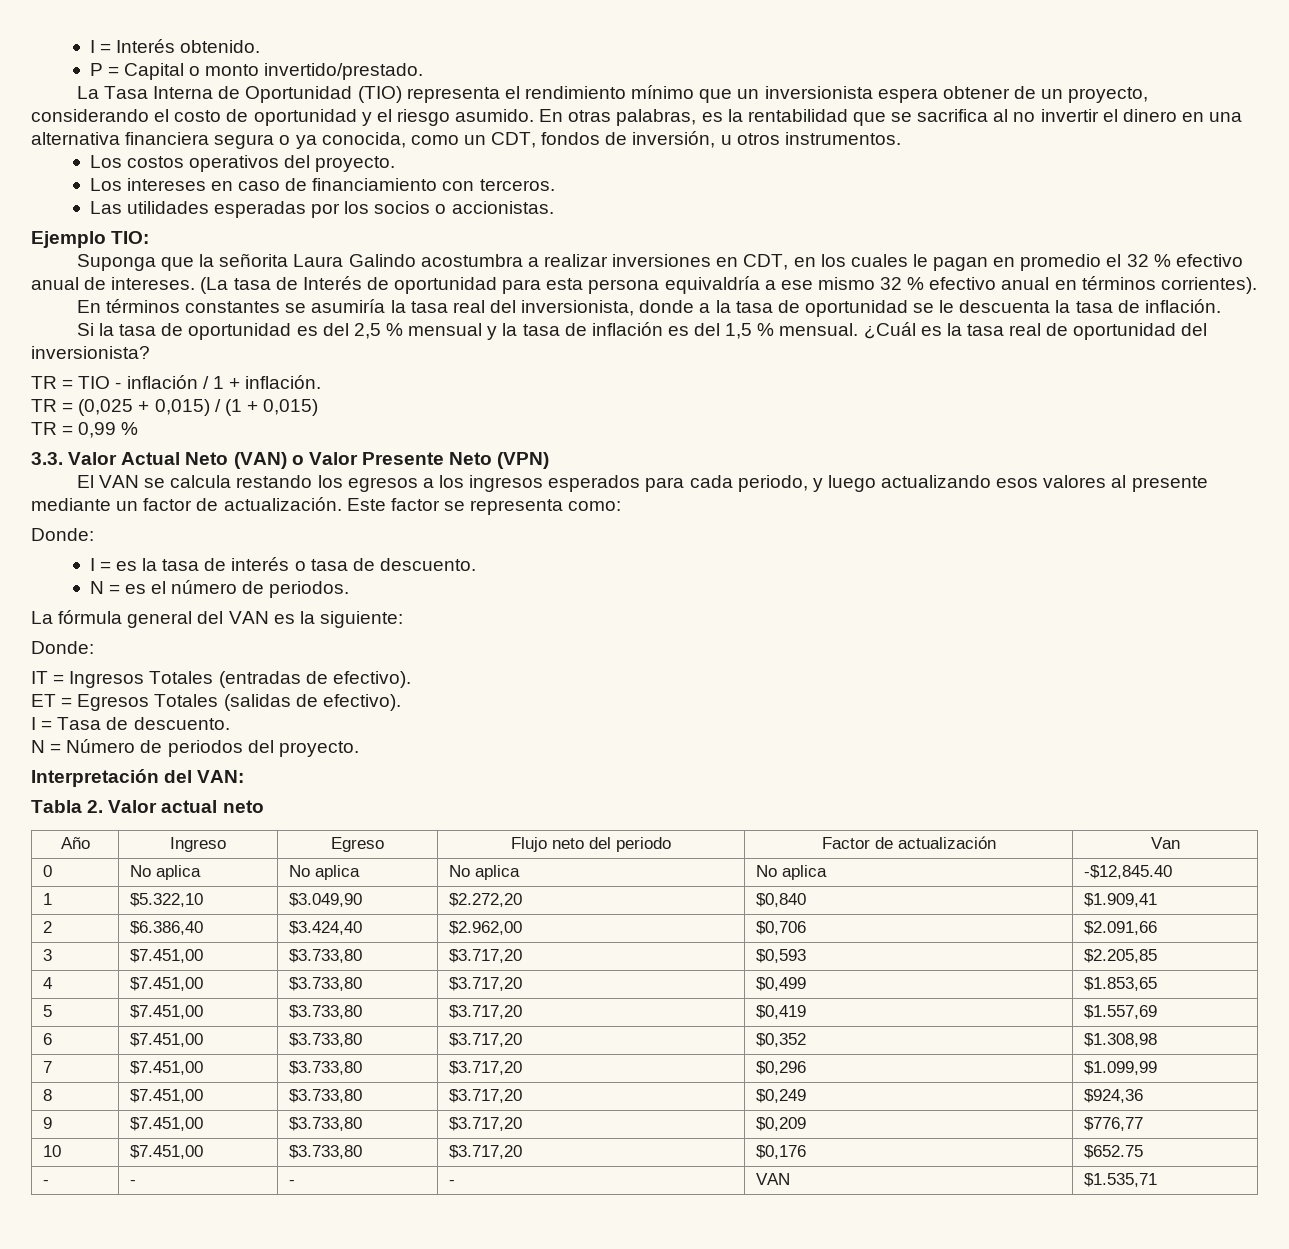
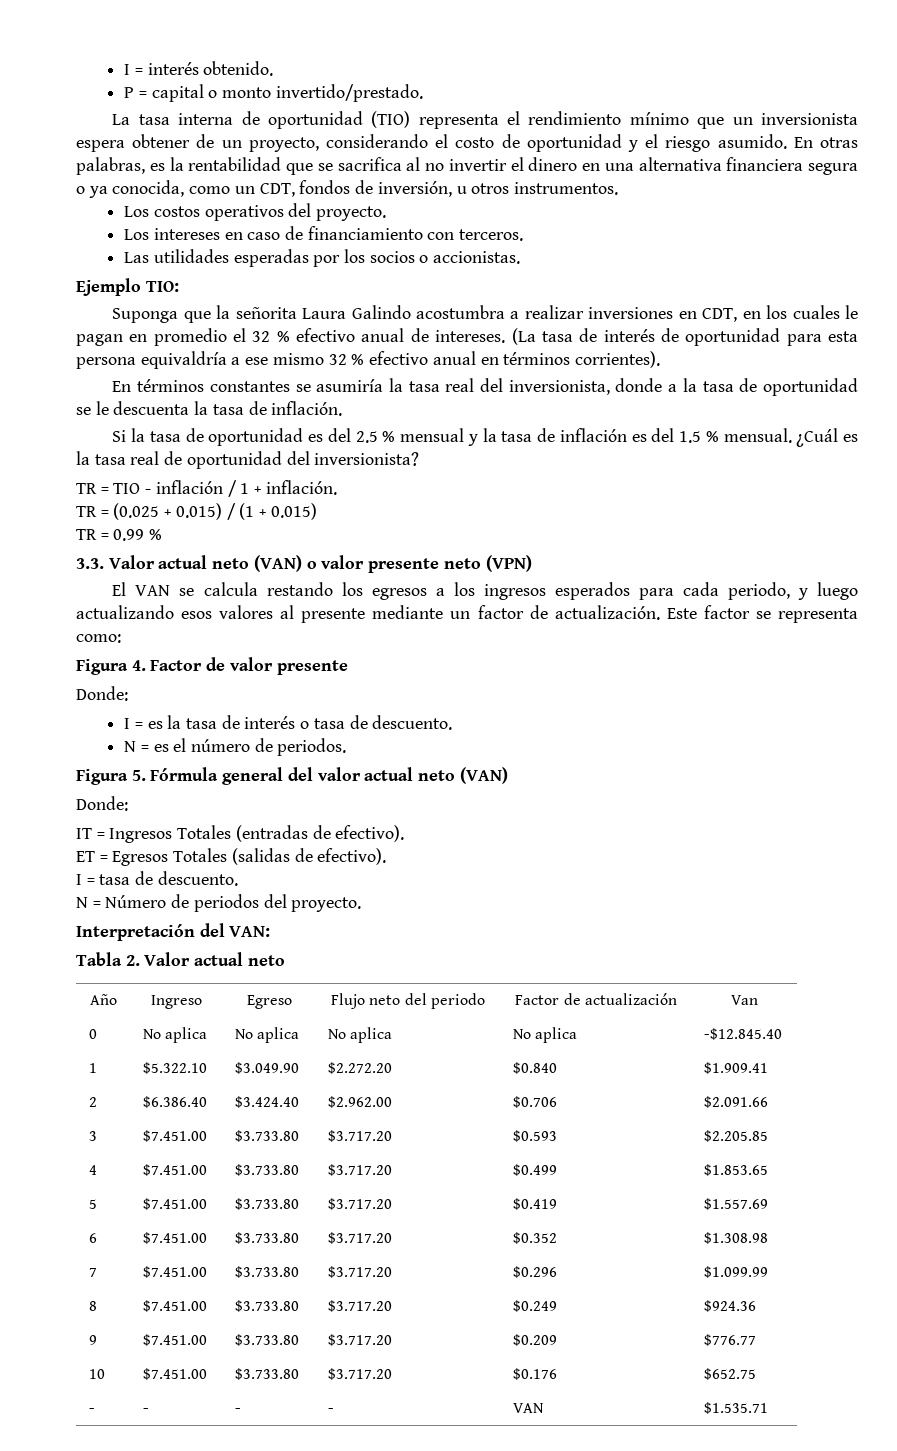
[89,39,175,53] I = Interés -> [124,62,199,75] I = interés
[123,63,184,80] Capital -> [151,84,204,102] capital
[104,86,353,103] Tasa Interna de Oportunidad -> [138,111,363,129] tasa interna de oportunidad
[302,276,362,290] Interés -> [603,329,655,342] interés
[353,323,381,339] 2,5 -> [355,431,378,443] 2.5
[725,323,753,339] 1,5 -> [679,431,702,443] 1.5
[78,399,210,416] (0,025 + 0,015) -> [113,503,222,520] (0.025 + 0.015)
[263,399,319,416] [31,422,117,438] 0,015) // TR = 0,99 -> [270,503,317,520] [76,529,145,541] 0.015) // TR = 0.99
[121,452,493,469] Actual Neto (VAN) o Valor Presente Neto -> [158,555,481,573] actual neto (VAN) o valor presente neto
(622, 506) none -> [76,657,348,675] // Figura 4. Factor de valor presente
[31,610,403,628] La fórmula general del VAN es la siguiente: -> [76,767,508,785] Figura 5. Fórmula general del valor actual neto (VAN)
[57,717,102,730] Tasa -> [99,874,131,885] tasa
[1083,865,1172,879] -$12,845.40 -> [704,1028,783,1040] -$12.845.40
[129,893,203,907] [288,893,362,907] [448,893,522,907] [755,893,806,907] [1083,893,1157,907] [42,921,52,933] [129,921,203,935] [288,921,362,935] [448,921,522,935] [755,921,806,935] [1083,921,1157,935] [42,949,52,961] [129,949,203,963] [288,949,362,963] [448,949,522,963] [755,949,806,963] [1083,949,1157,963] [42,977,52,989] [129,977,203,991] [288,977,362,991] [448,977,522,991] [755,977,806,991] [1083,977,1157,991] [42,1005,52,1017] [129,1005,203,1019] [288,1005,362,1019] [448,1005,522,1019] [755,1005,806,1019] [1083,1005,1157,1019] [42,1033,52,1045] [129,1033,203,1047] [288,1033,362,1047] [448,1033,522,1047] [755,1033,806,1047] [1083,1033,1157,1047] [42,1061,52,1073] [129,1061,203,1075] [288,1061,362,1075] [448,1061,522,1075] [755,1061,806,1075] [1083,1061,1157,1075] [42,1089,52,1101] [129,1089,203,1103] [288,1089,362,1103] [448,1089,522,1103] [755,1089,806,1103] [1083,1089,1143,1103] [42,1117,52,1129] [129,1117,203,1131] [288,1117,362,1131] [448,1117,522,1131] [755,1117,806,1131] [1083,1117,1143,1131] [42,1145,61,1157] [129,1145,203,1159] [288,1145,362,1159] [448,1145,522,1159] [755,1145,806,1159] $5.322,10 | $3.049,90 | $2.272,20 | $0,840 | $1.909,41 // 2 | $6.386,40 | $3.424,40 | $2.962,00 | $0,706 | $2.091,66 // 3 | $7.451,00 | $3.733,80 | $3.717,20 | $0,593 | $2.205,85 // 4 | $7.451,00 | $3.733,80 | $3.717,20 | $0,499 | $1.853,65 // 5 | $7.451,00 | $3.733,80 | $3.717,20 | $0,419 | $1.557,69 // 6 | $7.451,00 | $3.733,80 | $3.717,20 | $0,352 | $1.308,98 // 7 | $7.451,00 | $3.733,80 | $3.717,20 | $0,296 | $1.099,99 // 8 | $7.451,00 | $3.733,80 | $3.717,20 | $0,249 | $924,36 // 9 | $7.451,00 | $3.733,80 | $3.717,20 | $0,209 | $776,77 // 10 | $7.451,00 | $3.733,80 | $3.717,20 | $0,176 -> [143,1062,208,1074] [235,1062,300,1074] [328,1062,393,1074] [513,1062,558,1074] [704,1062,769,1074] [89,1097,98,1107] [143,1096,208,1108] [235,1096,300,1108] [328,1096,393,1108] [513,1096,558,1108] [704,1096,769,1108] [89,1131,98,1141] [143,1130,208,1142] [235,1130,300,1142] [328,1130,393,1142] [513,1130,558,1142] [704,1130,769,1142] [89,1165,98,1175] [143,1164,208,1176] [235,1164,300,1176] [328,1164,393,1176] [513,1164,558,1176] [704,1164,769,1176] [89,1199,98,1209] [143,1198,208,1210] [235,1198,300,1210] [328,1198,393,1210] [513,1198,558,1210] [704,1198,769,1210] [89,1233,98,1243] [143,1232,208,1244] [235,1232,300,1244] [328,1232,393,1244] [513,1232,558,1244] [704,1232,769,1244] [89,1268,98,1277] [143,1266,208,1278] [235,1266,300,1278] [328,1266,393,1278] [513,1266,558,1278] [704,1266,769,1278] [89,1301,98,1311] [143,1300,208,1312] [235,1300,300,1312] [328,1300,393,1312] [513,1300,558,1312] [704,1300,757,1312] [89,1335,98,1345] [143,1334,208,1346] [235,1334,300,1346] [328,1334,393,1346] [513,1334,558,1346] [704,1334,757,1346] [89,1369,106,1379] [143,1368,208,1380] [235,1368,300,1380] [328,1368,393,1380] [513,1368,558,1380] $5.322.10 | $3.049.90 | $2.272.20 | $0.840 | $1.909.41 // 2 | $6.386.40 | $3.424.40 | $2.962.00 | $0.706 | $2.091.66 // 3 | $7.451.00 | $3.733.80 | $3.717.20 | $0.593 | $2.205.85 // 4 | $7.451.00 | $3.733.80 | $3.717.20 | $0.499 | $1.853.65 // 5 | $7.451.00 | $3.733.80 | $3.717.20 | $0.419 | $1.557.69 // 6 | $7.451.00 | $3.733.80 | $3.717.20 | $0.352 | $1.308.98 // 7 | $7.451.00 | $3.733.80 | $3.717.20 | $0.296 | $1.099.99 // 8 | $7.451.00 | $3.733.80 | $3.717.20 | $0.249 | $924.36 // 9 | $7.451.00 | $3.733.80 | $3.717.20 | $0.209 | $776.77 // 10 | $7.451.00 | $3.733.80 | $3.717.20 | $0.176
[1083,1173,1157,1187] $1.535,71 -> [704,1402,769,1414] $1.535.71

